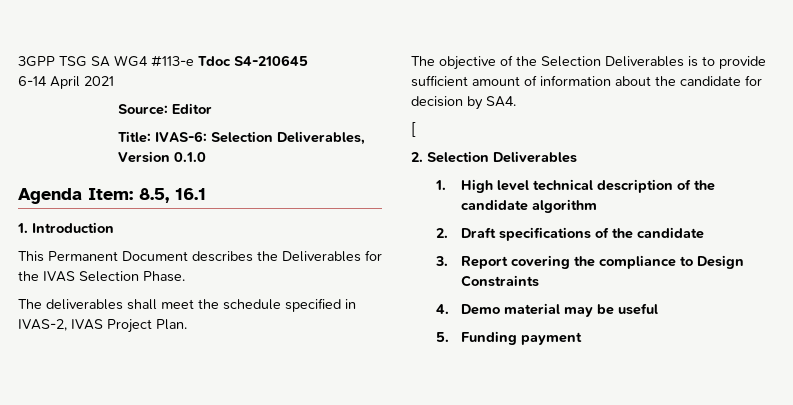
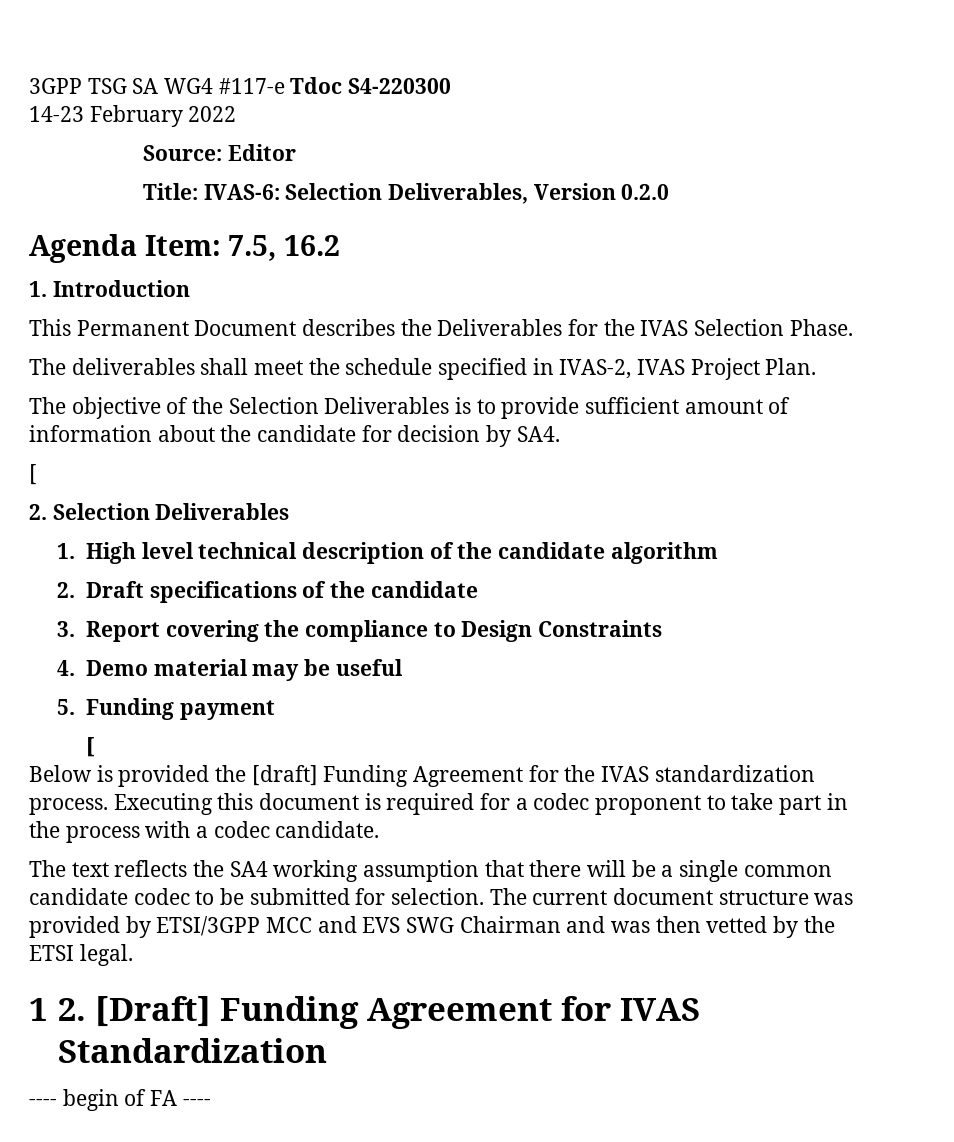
[151,55,308,67] [18,76,114,89] #113-e Tdoc S4-210645 // 6-14 April 2021 -> [218,77,452,94] [29,105,237,127] #117-e Tdoc S4-220300 // 14-23 February 2022
[173,152,206,162] 0.1.0 -> [621,184,670,200] 0.2.0
[139,188,206,203] 8.5, 16.1 -> [228,235,341,261] 7.5, 16.2
(582, 338) none -> [85,737,95,757] [29,765,815,787] [29,793,848,815] [29,821,380,843] [29,860,832,882] [29,888,854,905] [29,916,835,938] [29,944,133,966] [29,996,700,1029] [57,1038,327,1063] [29,1089,211,1111] // [ // Below is provided the [draft] Funding Agreement for the IVAS standardization process. Executing this document is required for a codec proponent to take part in the process with a codec candidate. // The text reflects the SA4 working assumption that there will be a single common candidate codec to be submitted for selection. The current document structure was provided by ETSI/3GPP MCC and EVS SWG Chairman and was then vetted by the ETSI legal. // 1 2. [Draft] Funding Agreement for IVAS Standardization // ---- begin of FA ----

